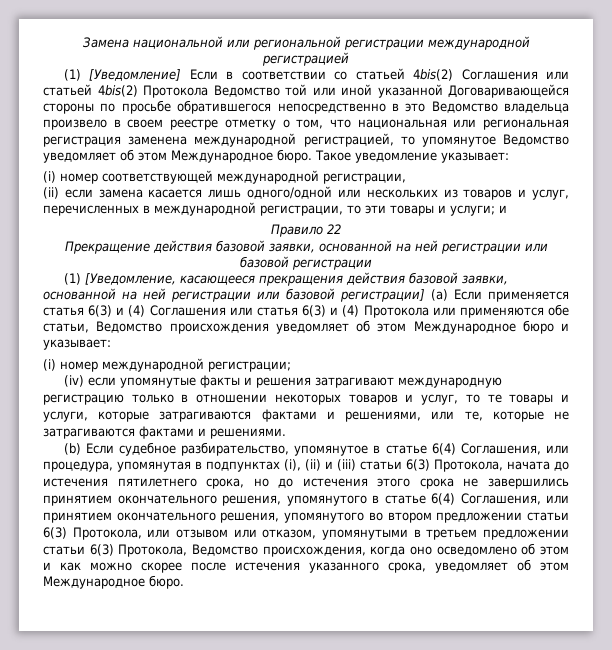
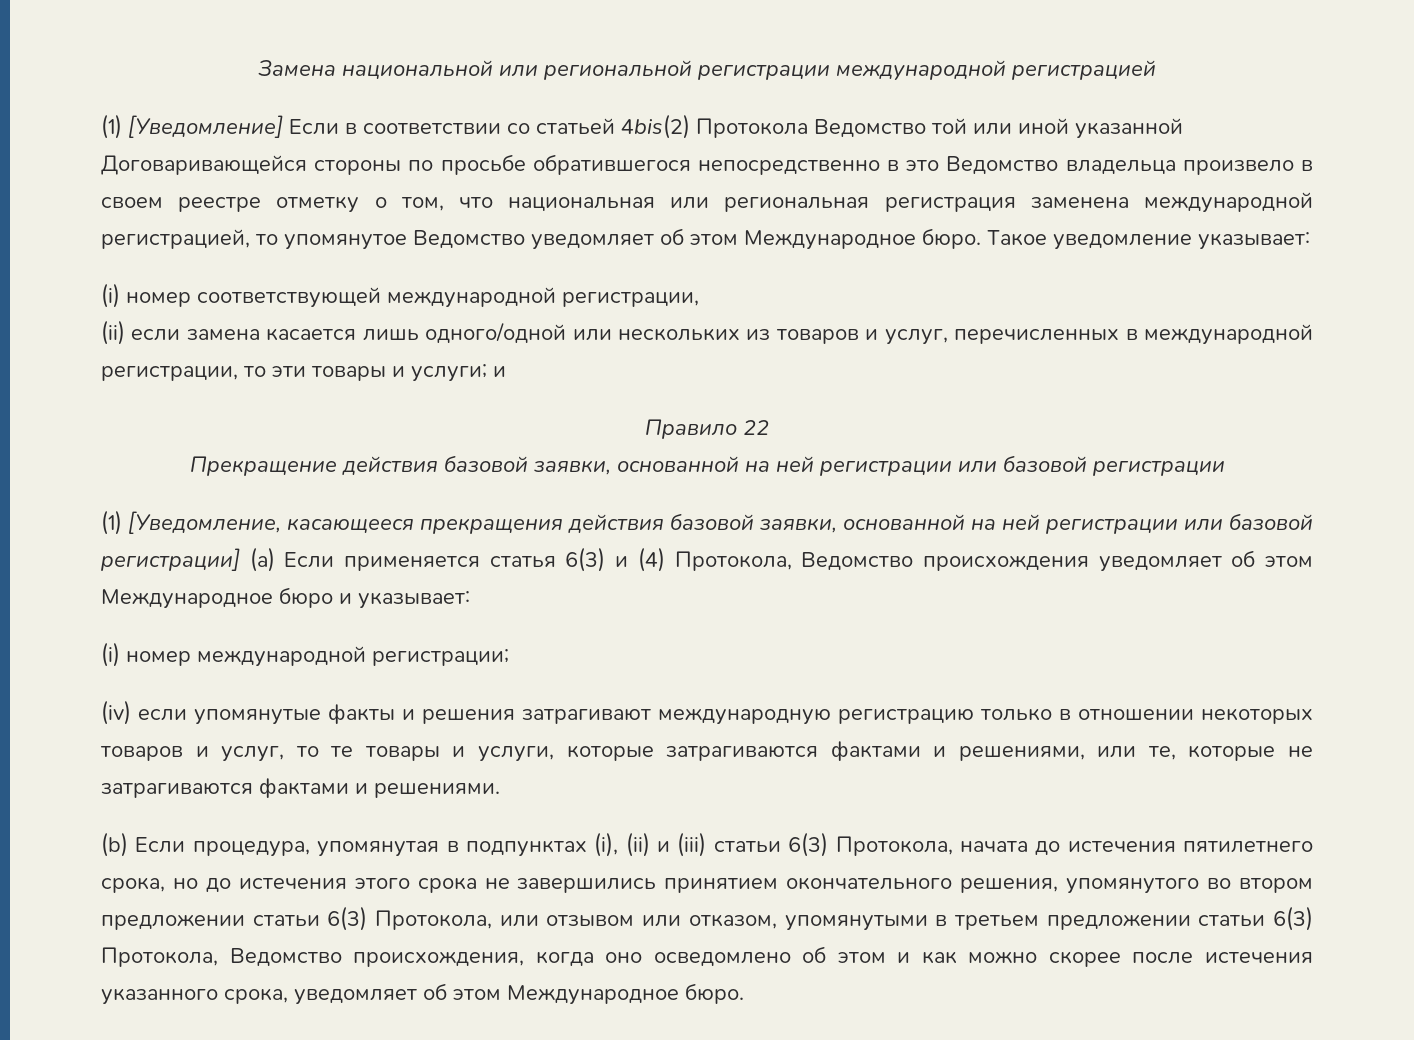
[461,69,569,80] [43,84,138,97] Соглашения или статьей 4bis(2) -> (690, 126) none
[149,304,569,318] [43,323,89,333] Соглашения или статья 6(3) и (4) Протокола или применяются обе статьи, -> [674,551,792,571] Протокола,
[119,442,569,456] судебное разбирательство, упомянутое в статье 6(4) Соглашения, или -> (186, 845) none
[372,493,569,505] [43,512,365,523] в статье 6(4) Соглашения, или принятием окончательного решения, упомянутого -> (1200, 886) none

